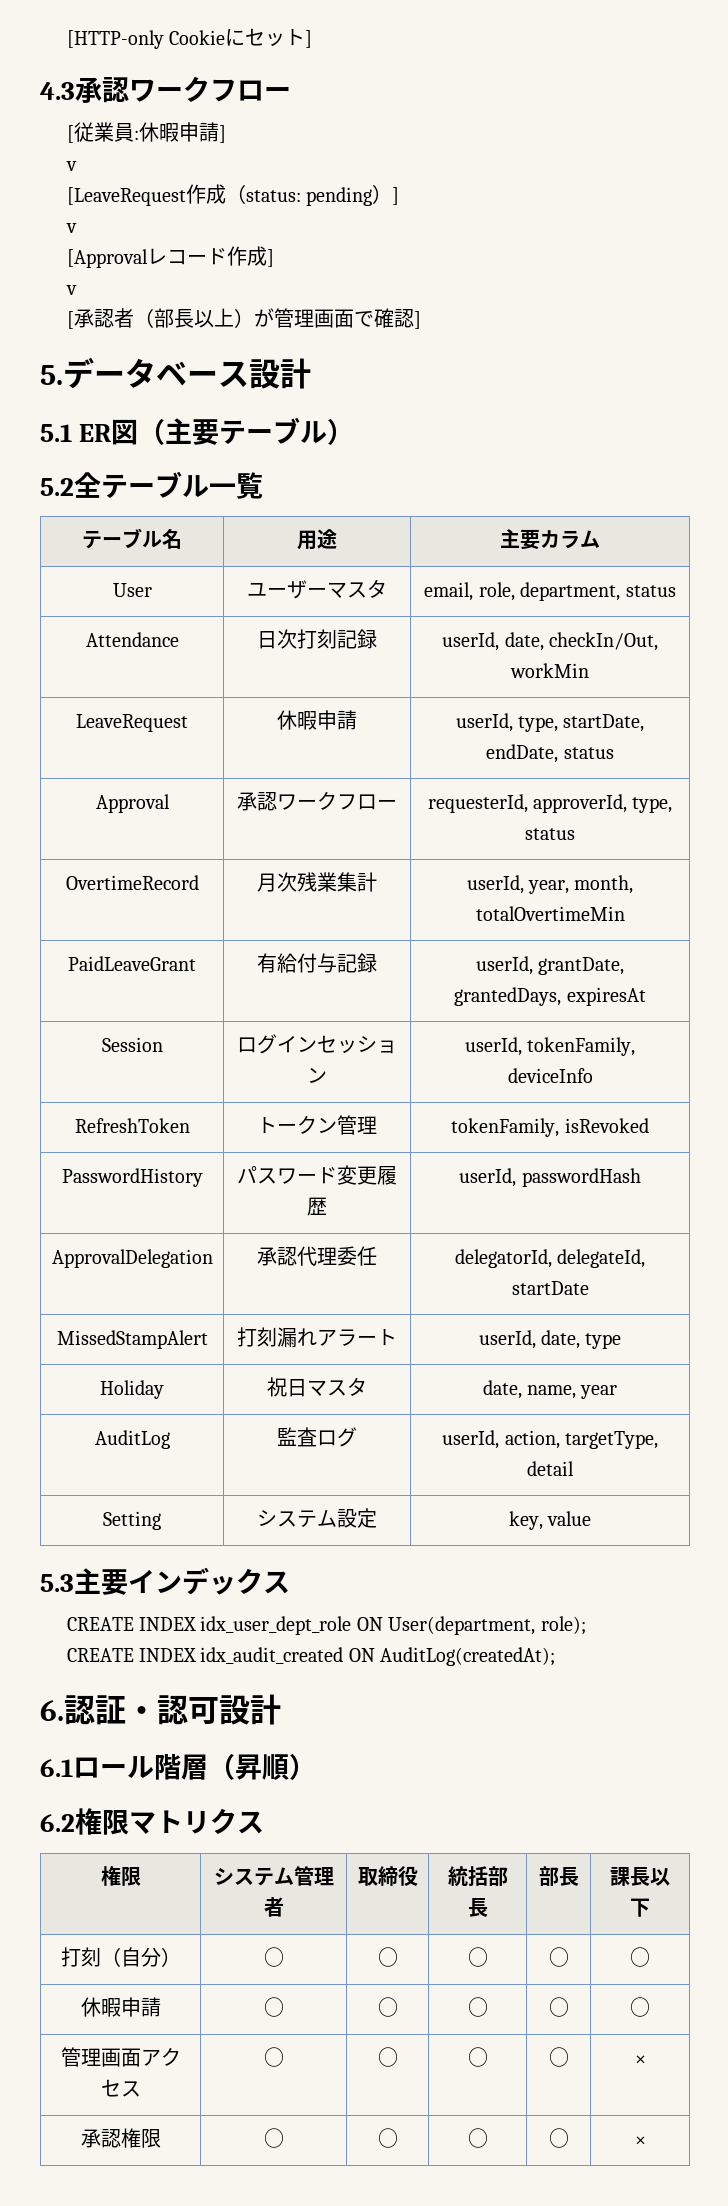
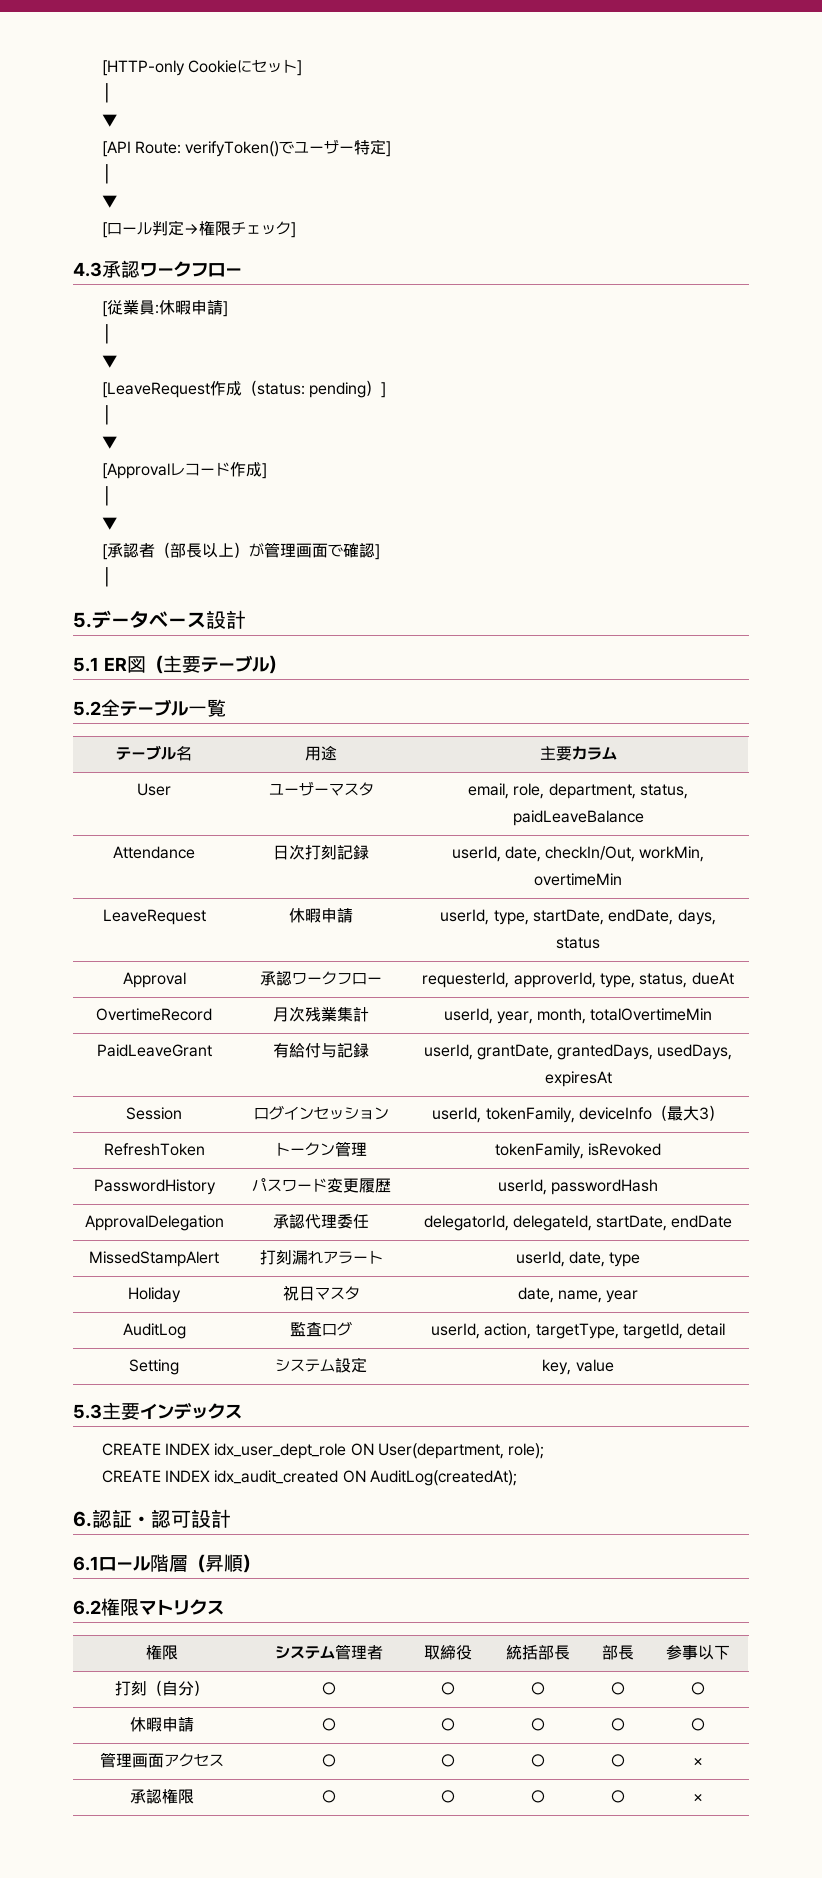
(312, 39) none -> [101,83,112,103] [101,114,117,127] [101,139,392,157] [101,164,112,184] [101,195,117,208] [101,220,296,238] // │ // ▼ // [API Route: verifyToken()でユーザー特定] // │ // ▼ // [ロール判定→権限チェック]
[65,161,77,171] v -> [101,324,112,344] [101,355,117,368] │ // ▼
[65,223,77,233] v -> [101,405,112,425] [101,436,117,449] │ // ▼
[65,285,77,295] v -> [101,486,112,506] [101,517,117,530] │ // ▼
(421, 320) none -> [101,567,112,587] // │
[625,585,676,597] status -> [639,784,688,799] [512,810,644,826] status, paidLeaveBalance
[510,663,589,678] workMin -> [639,846,705,862] [534,873,622,886] workMin, overtimeMin
(559, 753) none -> [677,909,716,925] days,
[525,828,575,840] status -> [639,972,734,988] status, dueAt
(562, 996) none -> [657,1044,733,1060] usedDays,
(593, 1075) none -> [651,1105,724,1121] （最大3）
[511,1281,589,1295] startDate -> [596,1215,733,1231] startDate, endDate
(658, 1440) none -> [622,1323,683,1339] targetId,
[610,1867,650,1886] 課長 -> [666,1645,698,1660] 参事

